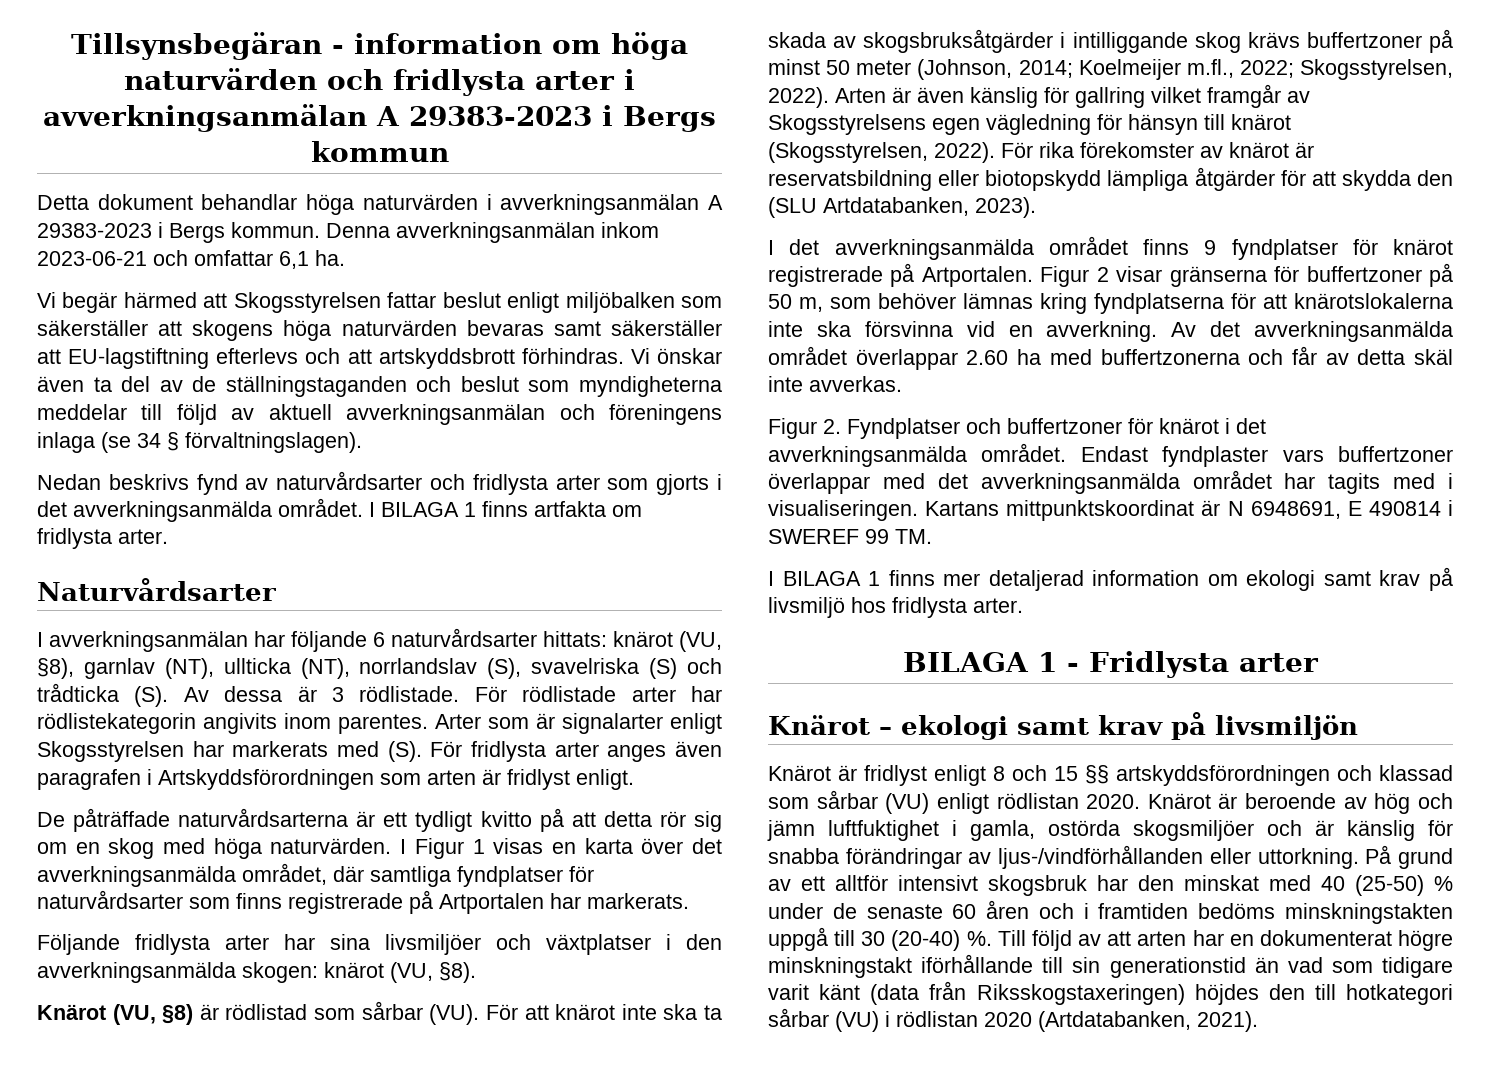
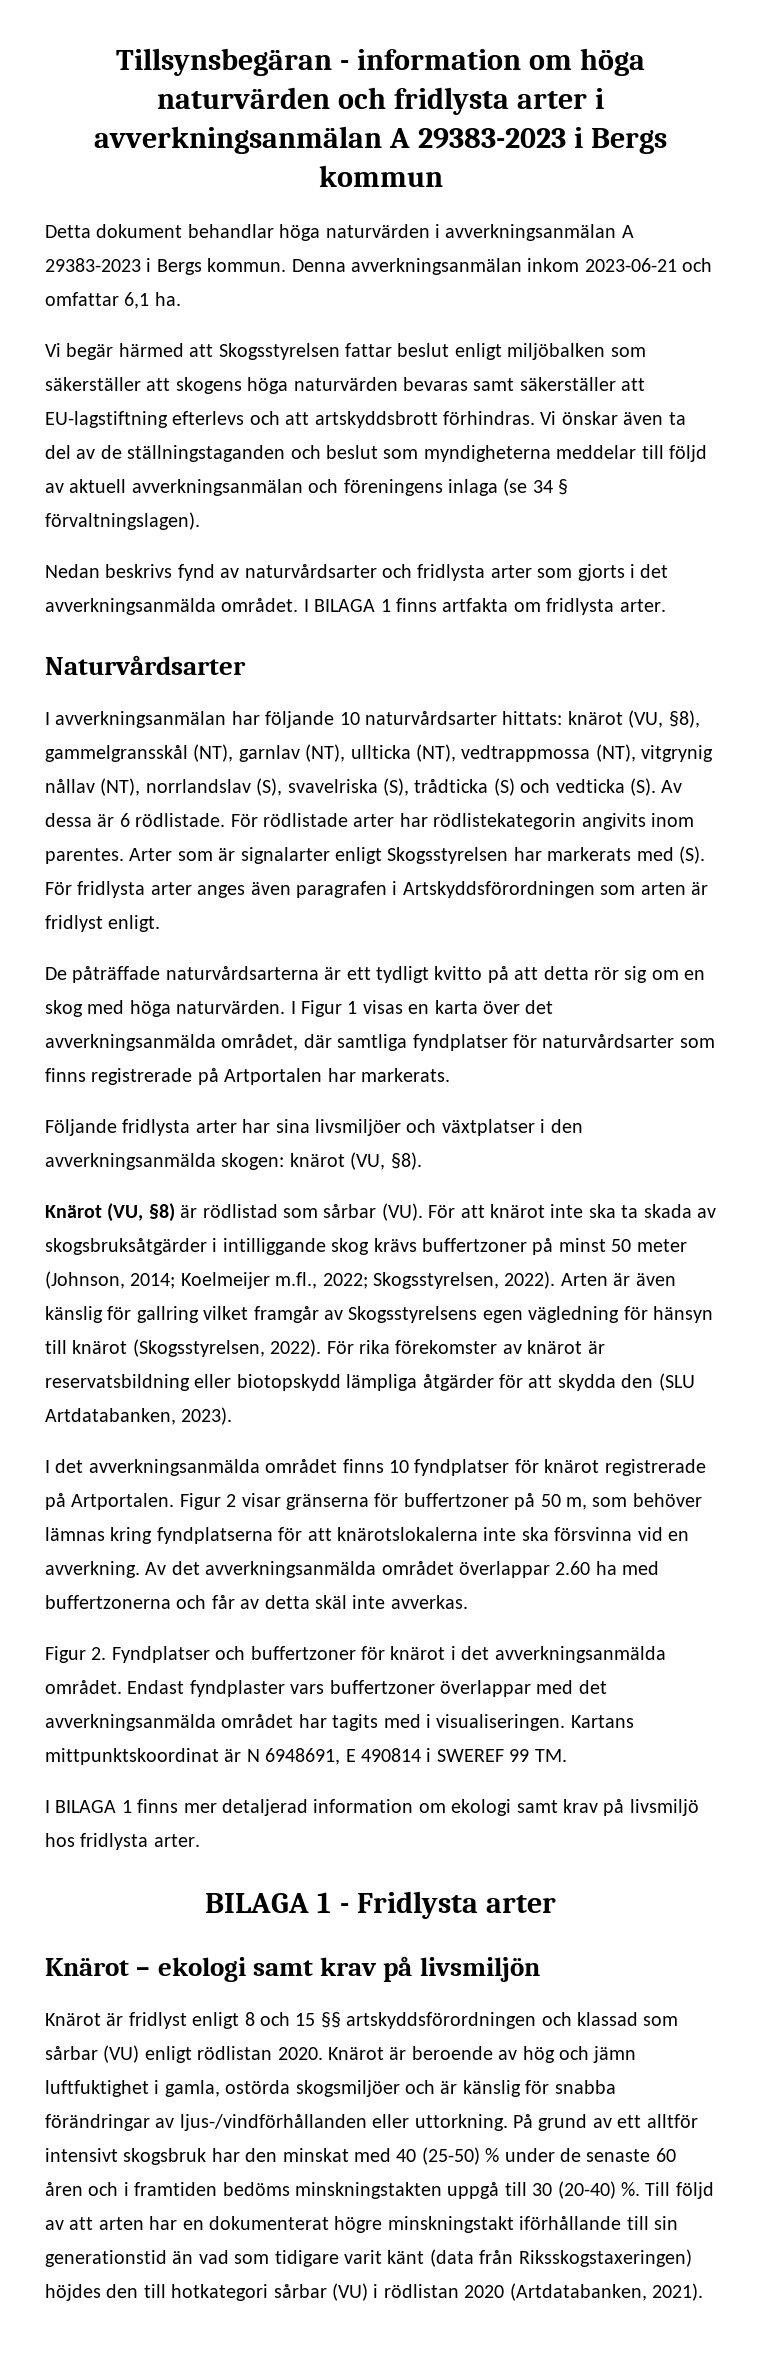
[373,632,385,647] 6 -> [339,712,360,725] 10
(74, 668) none -> [45,744,234,762] gammelgransskål (NT),
(350, 668) none -> [461,744,714,762] [45,778,141,796] vedtrappmossa (NT), vitgrynig nållav (NT),
(640, 666) none -> [383,778,489,796] (S), trådticka
[37,683,119,702] trådticka -> [555,779,625,793] vedticka
[332,687,344,702] 3 -> [119,813,130,827] 6
[1204,240,1217,255] 9 -> [389,1460,409,1473] 10

